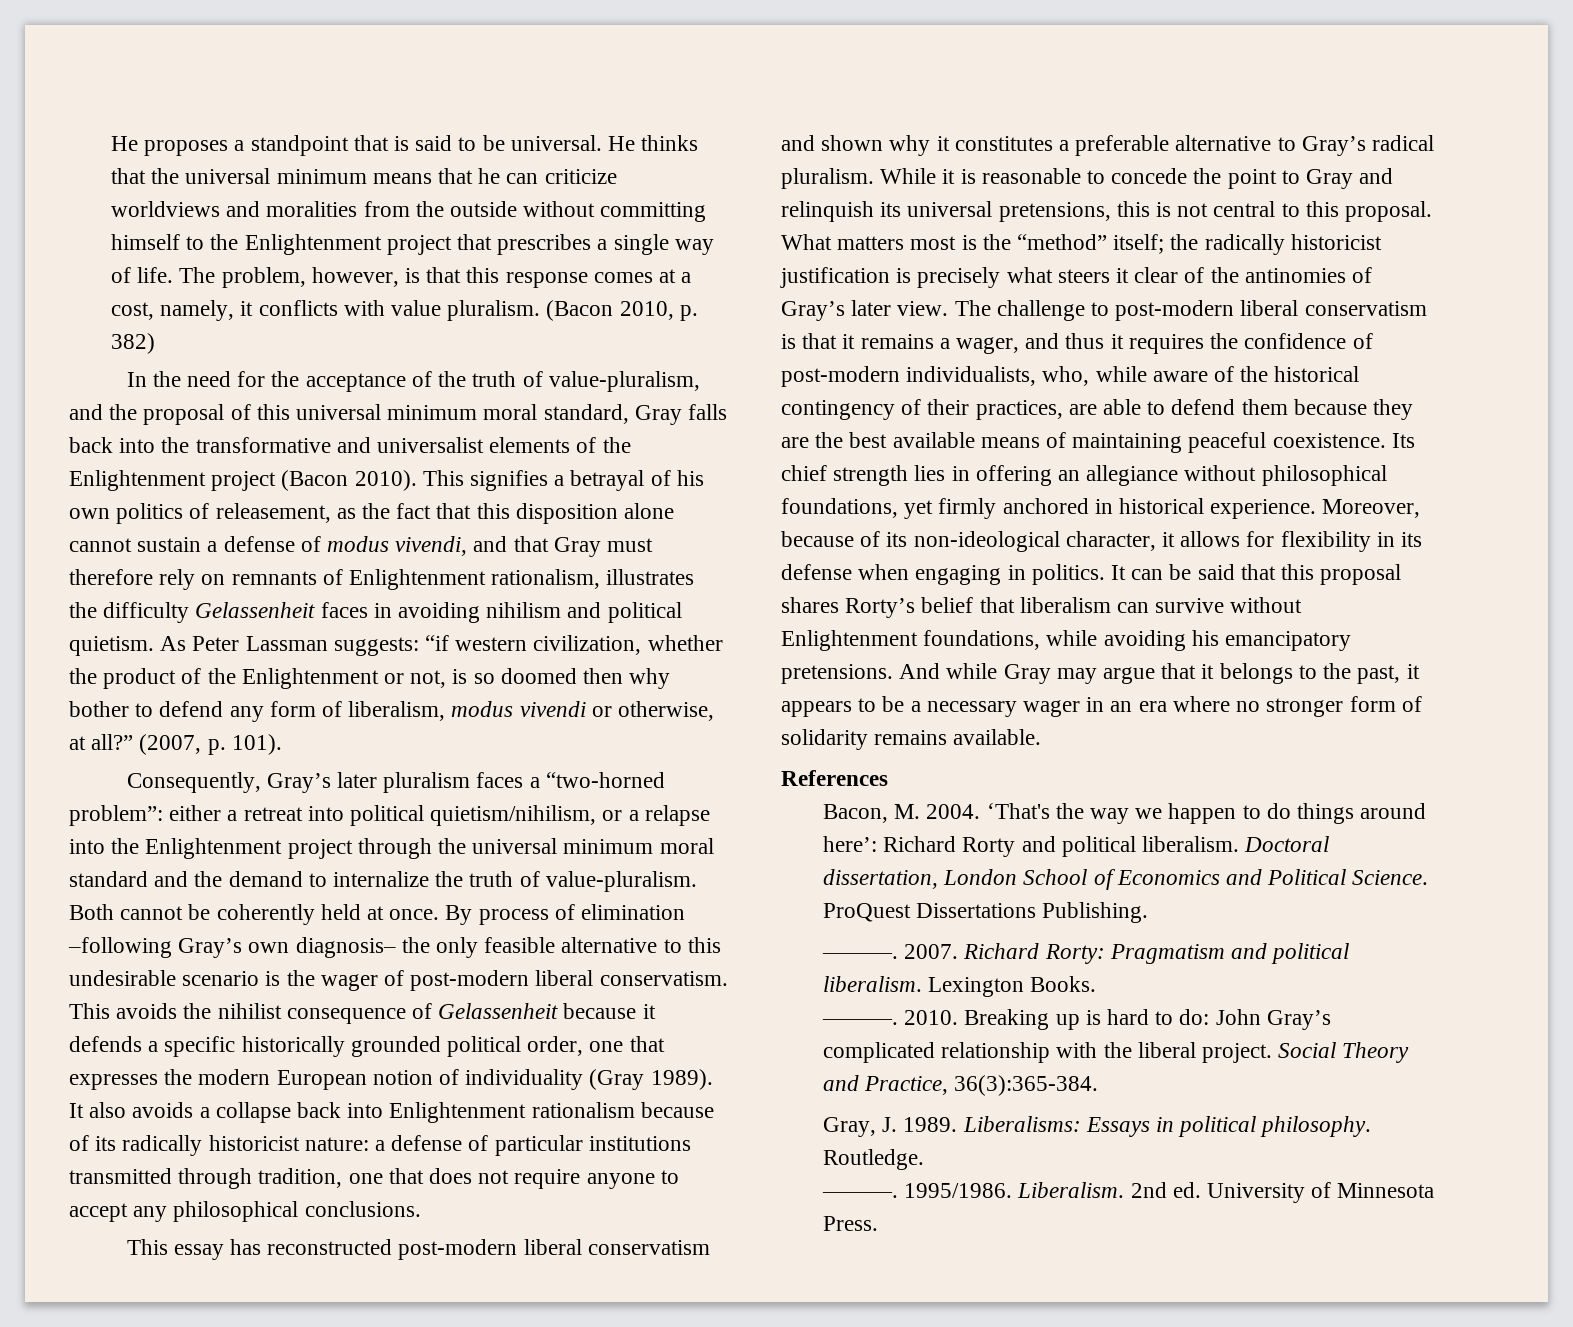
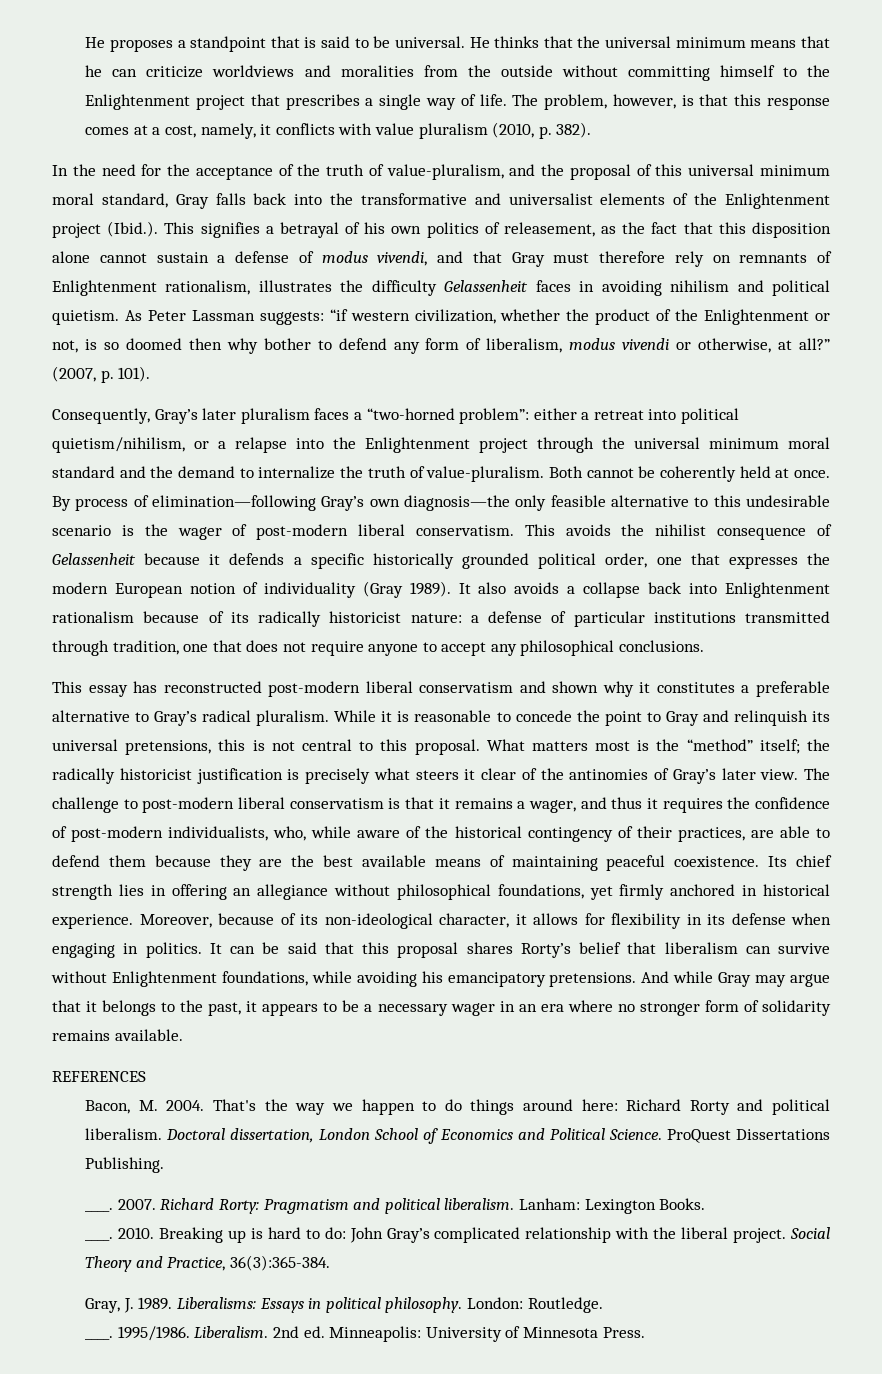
[447,300,698,321] [110,333,155,354] pluralism. (Bacon 2010, p. 382) -> [418,122,592,139] pluralism (2010, p. 382).
[281,470,417,491] (Bacon 2010). -> [107,221,159,237] (Ibid.).
[581,904,686,920] [68,937,430,958] elimination –following Gray’s own diagnosis– the -> [152,495,510,511] elimination—following Gray’s own diagnosis—the
[781,770,888,786] References -> [52,1071,146,1082] REFERENCES
[986,803,1050,819] ‘That's -> [213,1099,257,1111] That's
[822,836,877,852] here’: -> [581,1099,618,1111] here:
[821,953,898,959] ———. -> [85,1208,114,1212] ____.
(922, 984) none -> [518,1198,580,1210] Lanham:
[821,1019,898,1025] ———. -> [85,1237,114,1241] ____.
(1372, 1126) none -> [466,1297,523,1309] London:
[821,1192,898,1198] ———. -> [85,1336,114,1340] ____.
(1201, 1190) none -> [329,1326,422,1342] Minneapolis:

